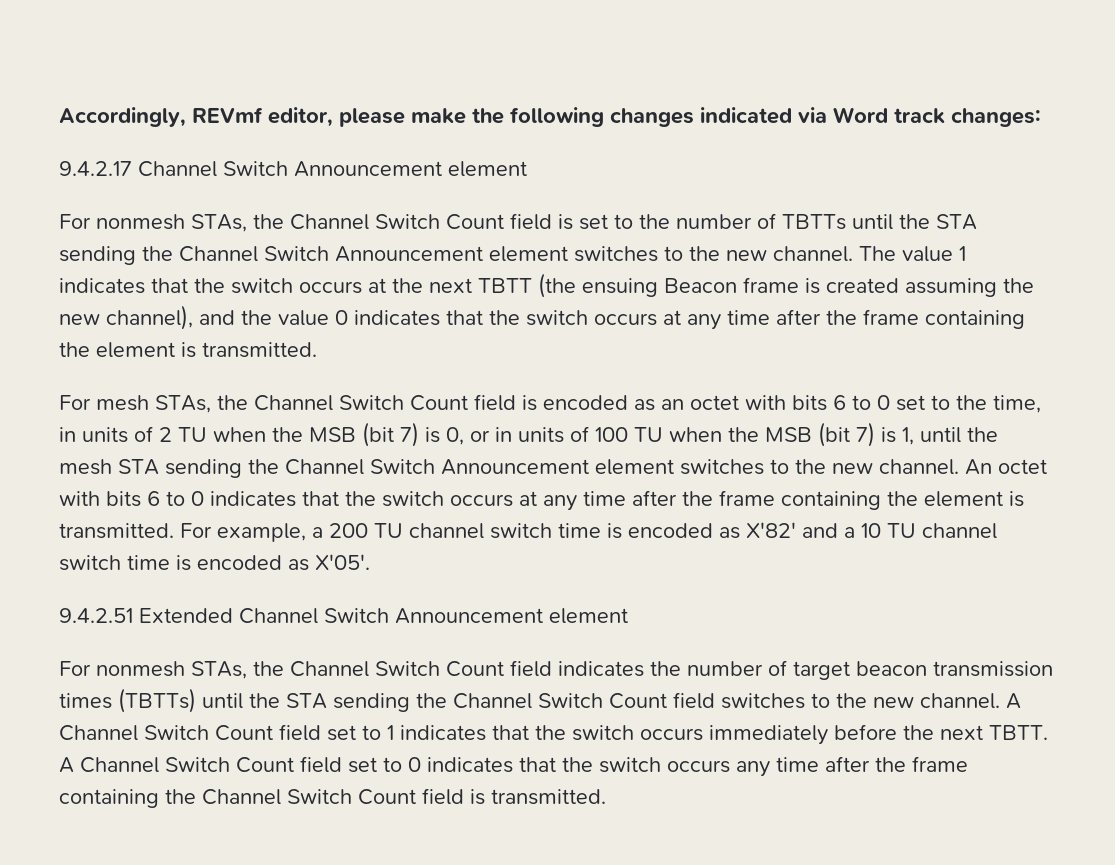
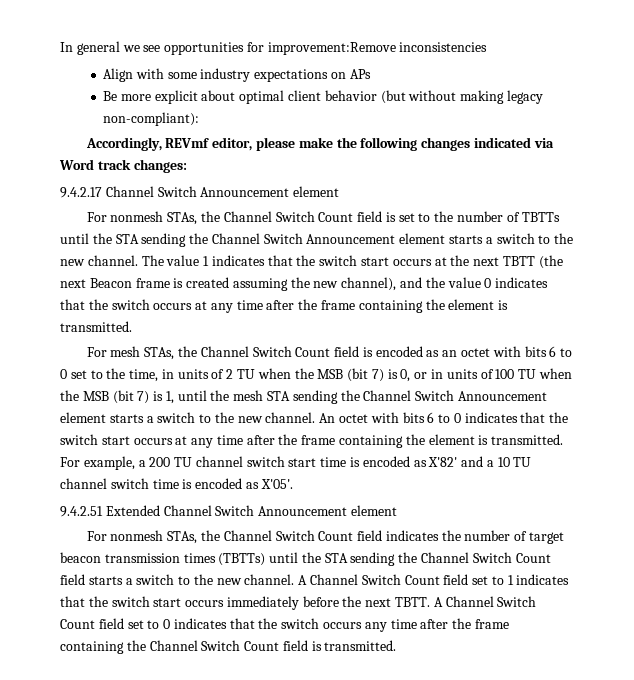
(59, 117) none -> [60,41,488,55] [103,68,371,82] [103,90,543,104] [103,112,200,126] In general we see opportunities for improvement:Remove inconsistencies // Align with some industry expectations on APs // Be more explicit about optimal client behavior (but without making legacy non-compliant): //
[574,246,658,262] switches -> [449,233,535,244] starts a switch
(293, 286) none -> [361,257,390,266] start
[582,278,658,297] ensuing -> [60,279,86,288] next
[680,459,764,475] switches -> [109,412,196,423] starts a switch
(444, 499) none -> [101,436,130,445] start
(552, 531) none -> [288,458,317,467] start
[721,693,805,709] switches -> [88,574,175,585] starts a switch
(634, 733) none -> [153,598,182,607] start

